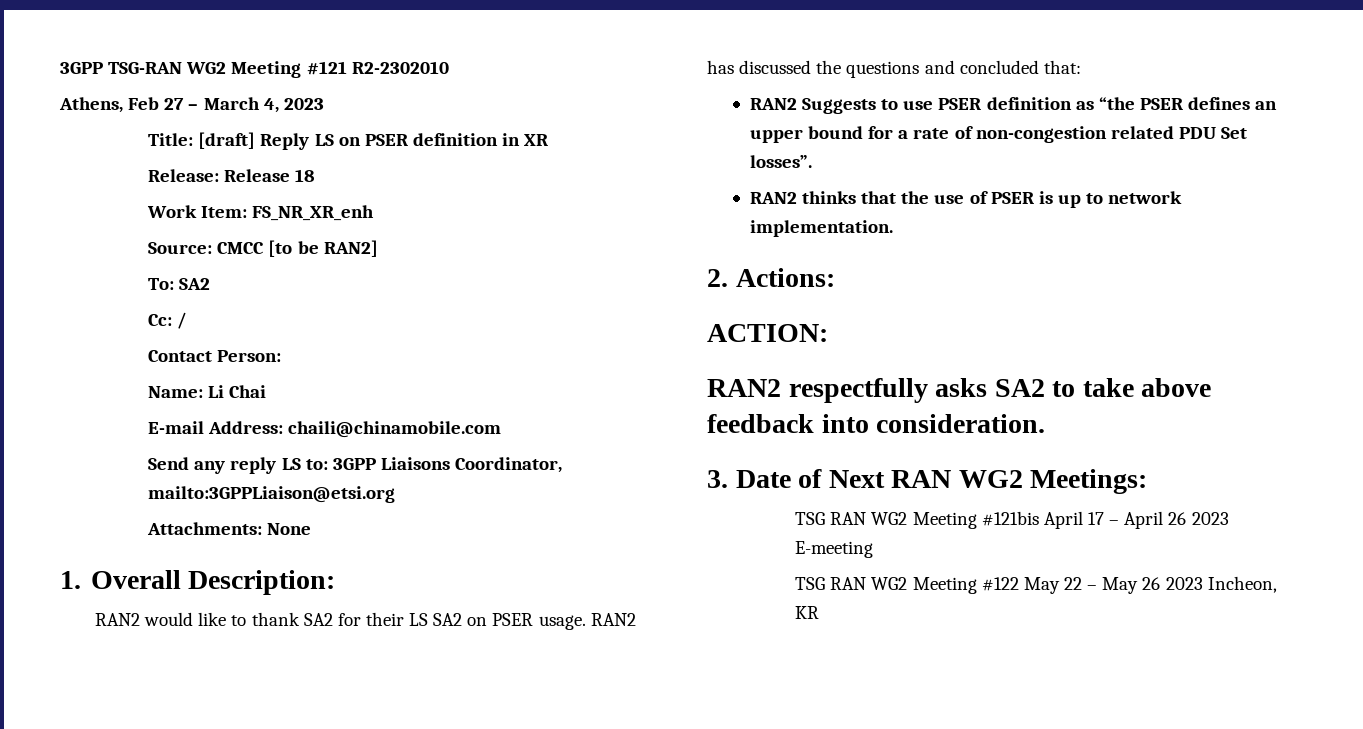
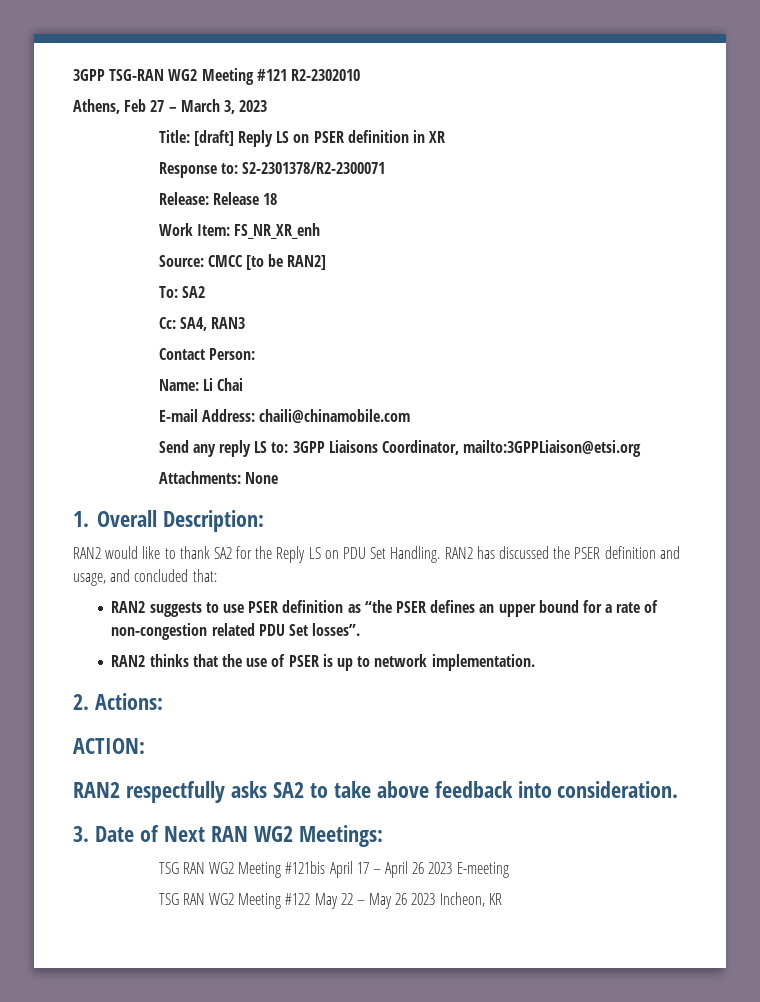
[263,98,279,113] 4, -> [223,100,235,114] 3,
(549, 140) none -> [158,162,386,178] // Response to: S2-2301378/R2-2300071
[177,312,188,329] / -> [179,317,246,331] SA4, RAN3
[365,612,636,630] [707,60,920,78] their LS SA2 on PSER usage. RAN2 has discussed the questions -> [255,546,680,563] [73,573,106,586] the Reply LS on PDU Set Handling. RAN2 has discussed the PSER definition and usage,
[802,98,877,114] Suggests -> [149,602,202,617] suggests

